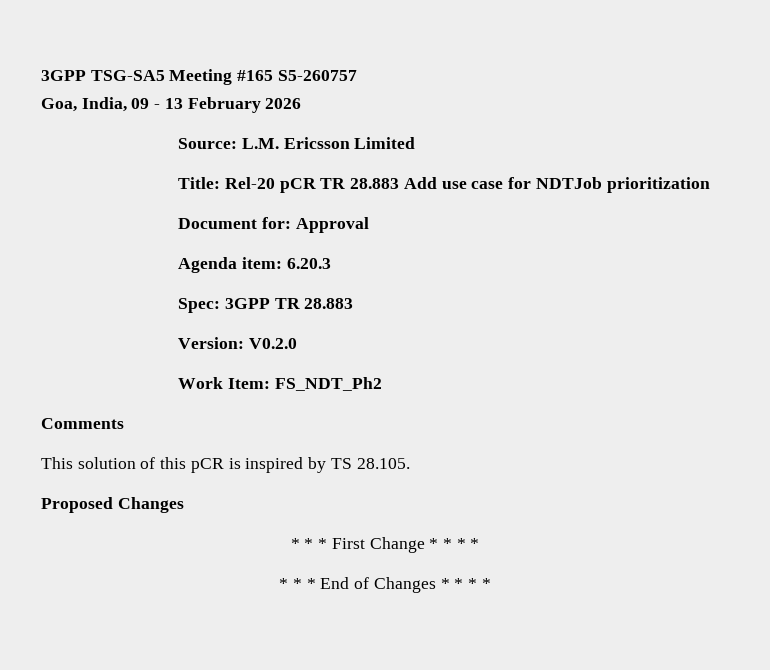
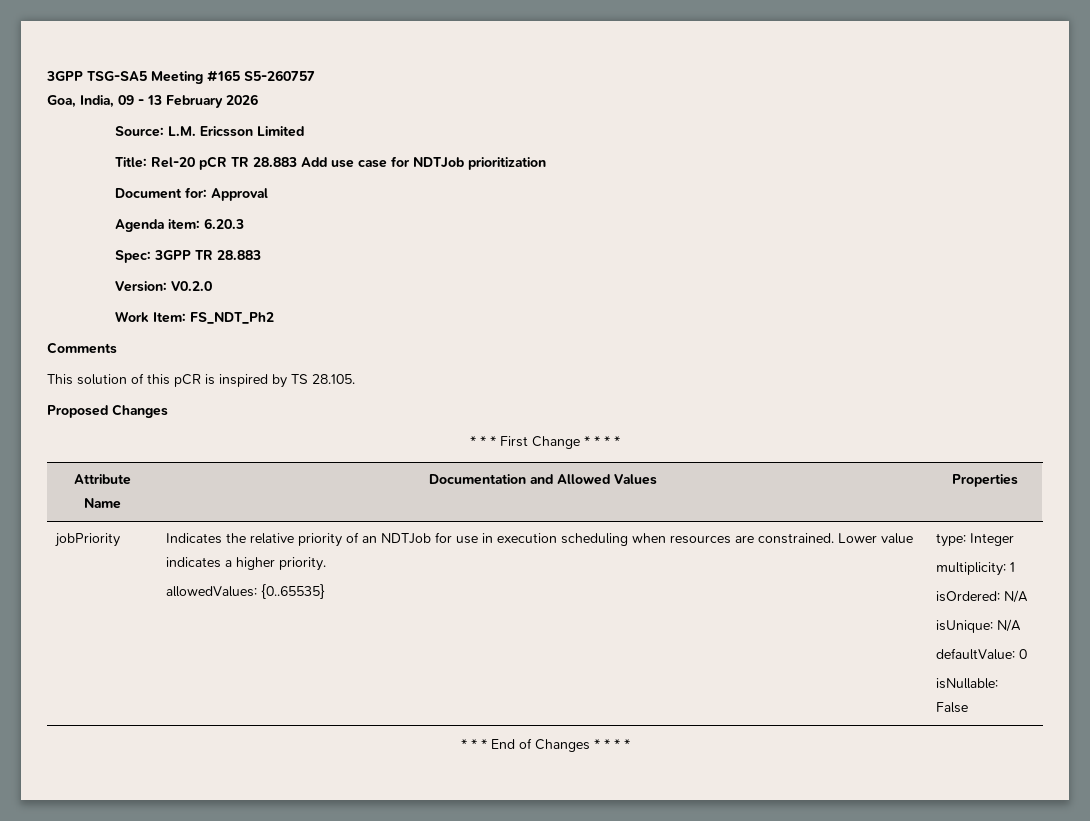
(480, 543) none -> [74,474,131,485] [84,498,121,509] [428,474,657,485] [952,474,1018,487] [55,533,121,547] [166,532,914,547] [166,557,327,571] [166,584,326,599] [936,533,1015,547] [936,562,1016,576] [936,590,1029,603] [936,619,1022,633] [936,648,1028,660] [936,678,999,689] [936,702,969,713] // Attribute Name | Documentation and Allowed Values | Properties // jobPriority | Indicates the relative priority of an NDTJob for use in execution scheduling when resources are constrained. Lower value indicates a higher priority. // allowedValues: {0..65535} | type: Integer // multiplicity: 1 // isOrdered: N/A // isUnique: N/A // defaultValue: 0 // isNullable: False

